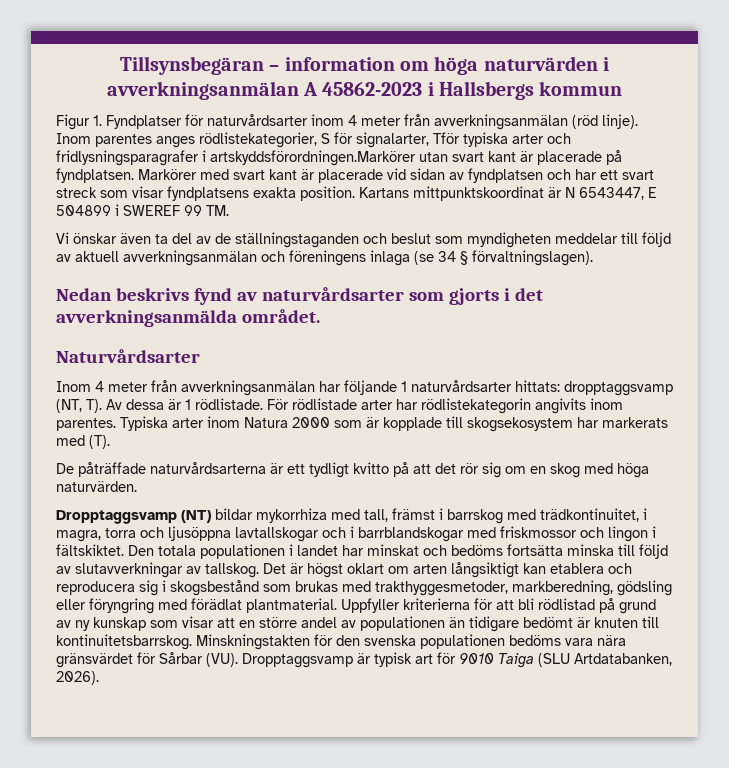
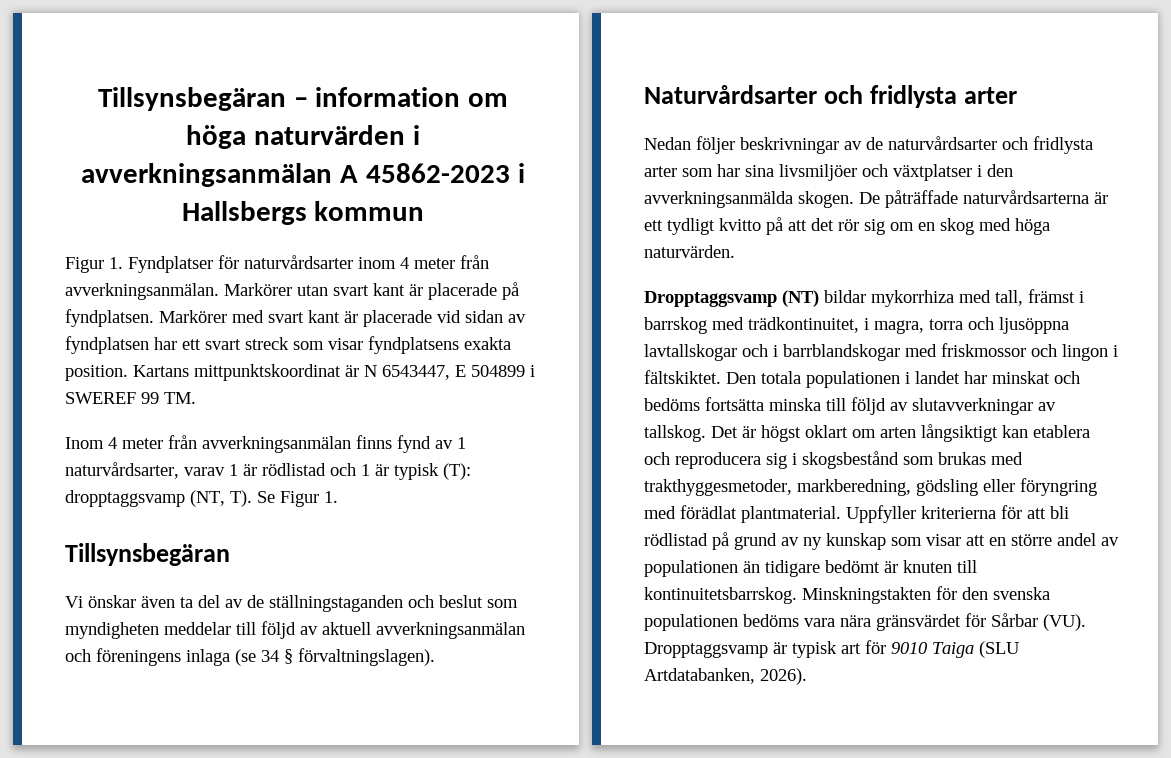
[434,114,638,130] [56,132,571,148] [56,150,416,166] avverkningsanmälan (röd linje). Inom parentes anges rödlistekategorier, S för signalarter, Tför typiska arter och fridlysningsparagrafer i artskyddsförordningen.Markörer -> [65,283,292,300] avverkningsanmälan. Markörer
[547,169,571,180] och -> (149, 345) none
(229, 210) none -> [65,435,466,453] [65,462,471,480] [65,490,338,507] [65,543,230,566] // Inom 4 meter från avverkningsanmälan finns fynd av 1 naturvårdsarter, varav 1 är rödlistad och 1 är typisk (T): dropptaggsvamp (NT, T). Se Figur 1. // Tillsynsbegäran
[56,287,543,305] [56,309,320,327] [56,349,200,363] [56,380,673,396] [56,398,623,414] [56,416,668,432] [56,435,110,449] Nedan beskrivs fynd av naturvårdsarter som gjorts i det avverkningsanmälda området. // Naturvårdsarter // Inom 4 meter från avverkningsanmälan har följande 1 naturvårdsarter hittats: dropptaggsvamp (NT, T). Av dessa är 1 rödlistade. För rödlistade arter har rödlistekategorin angivits inom parentes. Typiska arter inom Natura 2000 som är kopplade till skogsekosystem har markerats med (T). // -> [644,85,1018,108] [644,136,1093,154] [644,164,1013,181] [644,191,854,208] Naturvårdsarter och fridlysta arter // Nedan följer beskrivningar av de naturvårdsarter och fridlysta arter som har sina livsmiljöer och växtplatser i den avverkningsanmälda skogen.

